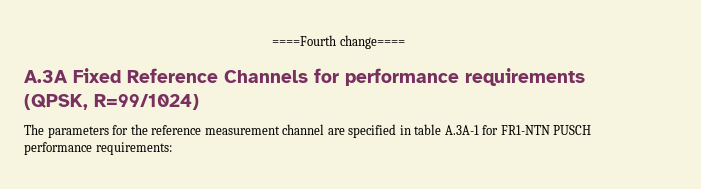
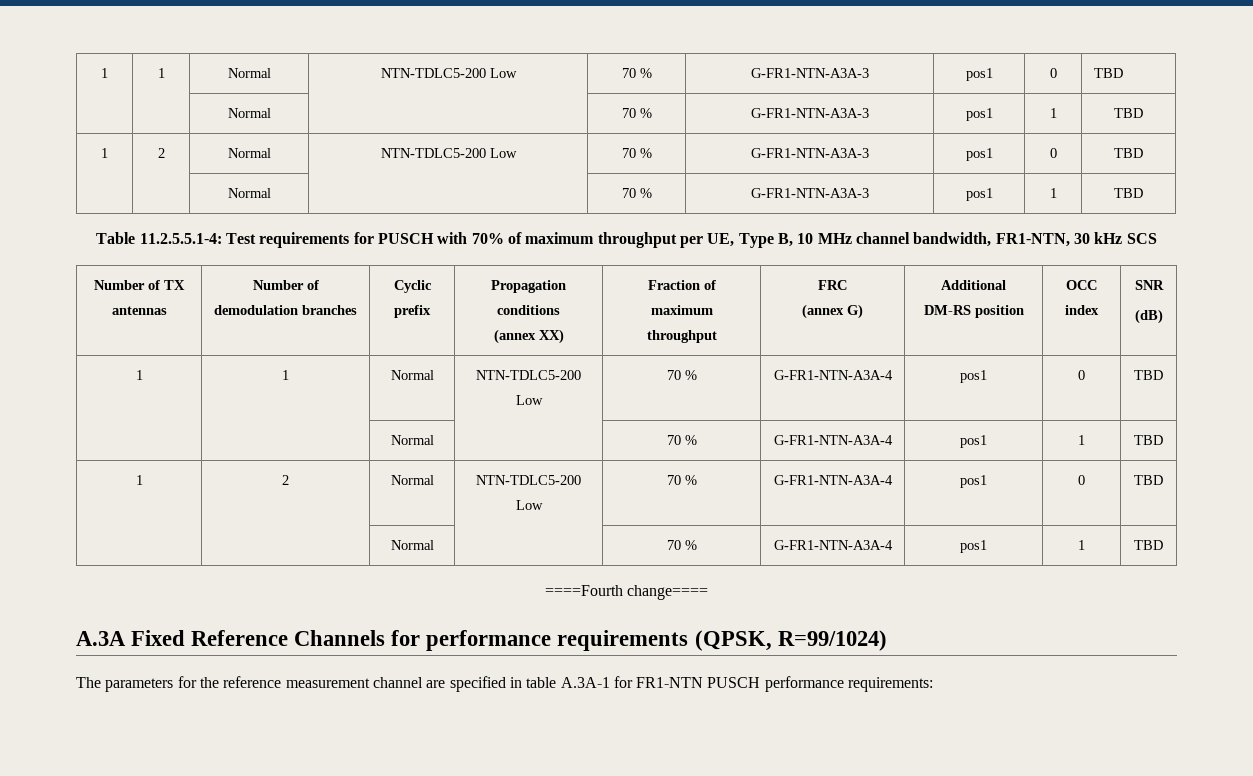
(272, 40) none -> [101,68,108,78] [157,68,165,78] [227,68,271,78] [380,68,517,78] [621,68,652,78] [750,68,869,78] [965,68,993,81] [1049,68,1057,78] [1093,68,1123,78] [227,108,271,118] [621,108,652,118] [750,108,869,118] [965,108,993,121] [1049,108,1057,118] [1114,108,1143,118] [101,148,108,158] [157,148,165,158] [227,148,271,158] [380,148,517,158] [621,148,652,158] [750,148,869,158] [965,148,993,161] [1049,148,1057,158] [1114,148,1143,158] [227,188,271,198] [621,188,652,198] [750,188,869,198] [965,188,993,201] [1049,188,1057,198] [1114,188,1143,198] [96,232,1157,248] [94,280,185,290] [111,306,167,315] [252,280,319,290] [214,305,357,315] [393,280,432,293] [394,305,431,318] [491,280,566,293] [497,305,560,315] [493,329,564,344] [647,280,716,290] [650,305,713,315] [646,330,717,343] [818,280,847,290] [802,304,863,319] [941,280,1006,290] [923,305,1024,318] [1066,280,1097,290] [1065,305,1099,315] [1134,280,1164,290] [1134,309,1163,324] [135,370,143,380] [282,370,289,380] [390,370,434,380] [476,370,581,380] [515,395,543,405] [666,370,697,380] [773,370,893,380] [960,370,987,383] [1078,370,1085,380] [1134,370,1163,380] [390,435,434,445] [666,435,697,445] [773,435,893,445] [960,435,987,448] [1078,435,1085,445] [1134,435,1163,445] [135,475,143,485] [282,475,289,485] [390,475,434,485] [476,475,581,485] [515,500,543,510] [666,475,697,485] [773,475,893,485] [960,475,987,488] [1078,475,1085,485] [1134,475,1163,485] [390,540,434,550] [666,540,697,550] [773,540,893,550] [960,540,987,553] [1078,540,1085,550] [1134,540,1163,550] 1 | 1 | Normal | NTN-TDLC5-200 Low | 70 % | G-FR1-NTN-A3A-3 | pos1 | 0 | TBD // | | Normal | | 70 % | G-FR1-NTN-A3A-3 | pos1 | 1 | TBD // 1 | 2 | Normal | NTN-TDLC5-200 Low | 70 % | G-FR1-NTN-A3A-3 | pos1 | 0 | TBD // | | Normal | | 70 % | G-FR1-NTN-A3A-3 | pos1 | 1 | TBD // Table 11.2.5.5.1-4: Test requirements for PUSCH with 70% of maximum throughput per UE, Type B, 10 MHz channel bandwidth, FR1-NTN, 30 kHz SCS // Number of TX antennas | Number of demodulation branches | Cyclic prefix | Propagation conditions // (annex XX) | Fraction of maximum throughput | FRC // (annex G) | Additional DM-RS position | OCC index | SNR // (dB) // 1 | 1 | Normal | NTN-TDLC5-200 Low | 70 % | G-FR1-NTN-A3A-4 | pos1 | 0 | TBD // | | Normal | | 70 % | G-FR1-NTN-A3A-4 | pos1 | 1 | TBD // 1 | 2 | Normal | NTN-TDLC5-200 Low | 70 % | G-FR1-NTN-A3A-4 | pos1 | 0 | TBD // | | Normal | | 70 % | G-FR1-NTN-A3A-4 | pos1 | 1 | TBD //

